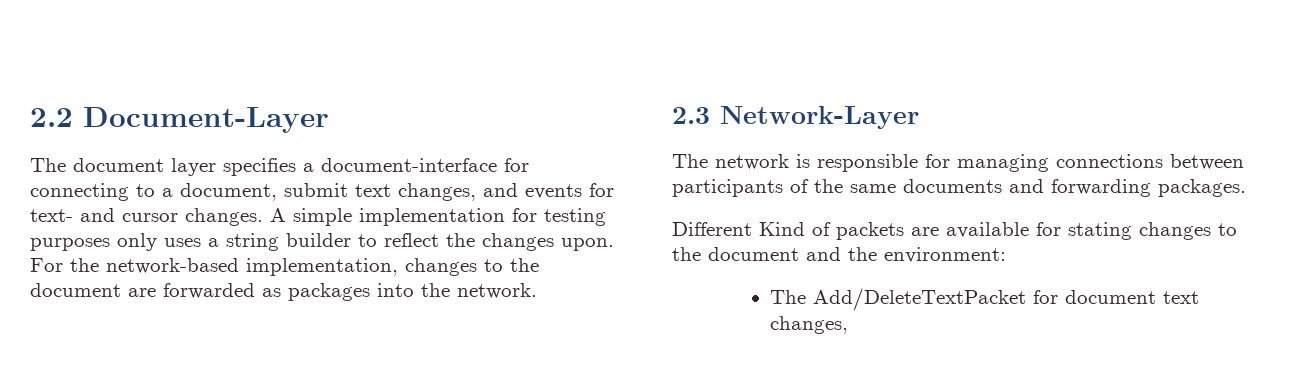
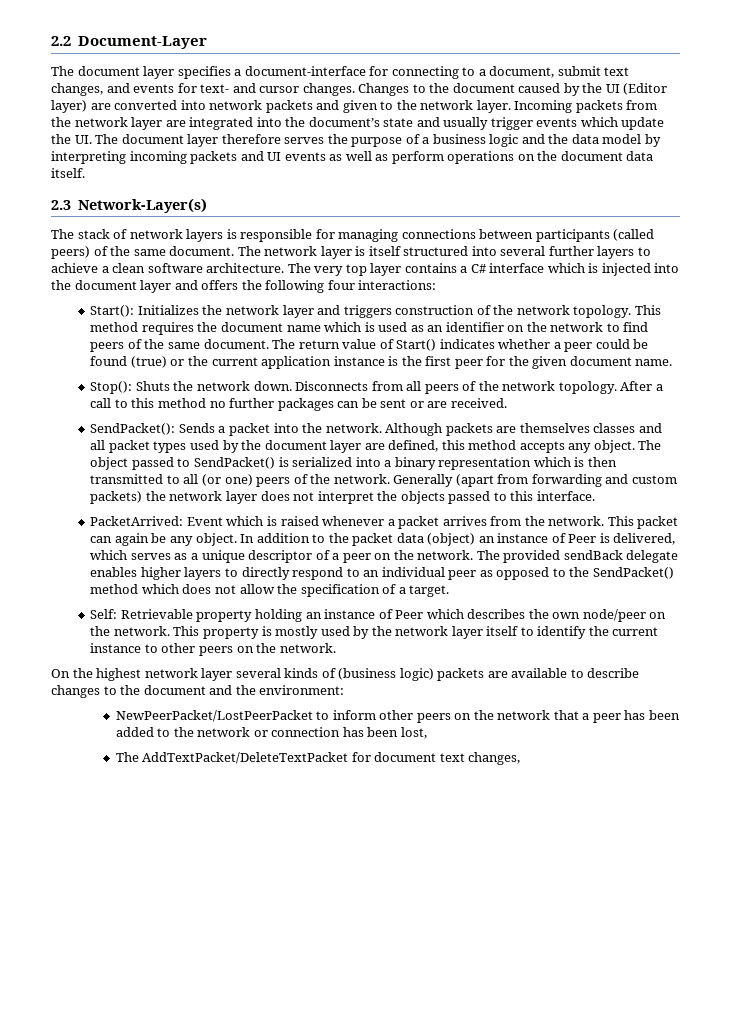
[270,208,606,226] [30,233,614,251] [30,258,539,276] [30,283,537,301] A simple implementation for testing purposes only uses a string builder to reflect the changes upon. For the network-based implementation, changes to the document are forwarded as packages into the network. -> [358,83,668,96] [51,100,658,113] [51,117,665,130] [51,134,661,147] [51,151,654,164] [51,168,85,178] Changes to the document caused by the UI (Editor layer) are converted into network packets and given to the network layer. Incoming packets from the network layer are integrated into the document’s state and usually trigger events which update the UI. The document layer therefore serves the purpose of a business logic and the data model by interpreting incoming packets and UI events as well as perform operations on the document data itself.
[720,106,920,129] [672,154,789,170] Network-Layer // The network -> [77,198,207,213] [51,229,224,242] Network-Layer(s) // The stack of network layers
[790,179,1246,197] [672,222,831,236] of the same documents and forwarding packages. // Different Kind of -> [613,229,655,241] [51,246,651,259] [51,263,680,276] [51,280,437,293] [90,305,661,318] [90,322,649,335] [90,339,649,352] [90,356,673,369] [90,381,663,394] [90,398,507,411] [90,423,662,436] [90,440,662,453] [90,457,617,470] [90,474,677,487] [90,491,595,504] [90,516,679,529] [90,533,676,546] [90,550,679,563] [90,567,674,580] [90,584,450,597] [90,609,667,622] [90,626,659,639] [90,643,336,656] [51,668,434,681] (called peers) of the same document. The network layer is itself structured into several further layers to achieve a clean software architecture. The very top layer contains a C# interface which is injected into the document layer and offers the following four interactions: // Start(): Initializes the network layer and triggers construction of the network topology. This method requires the document name which is used as an identifier on the network to find peers of the same document. The return value of Start() indicates whether a peer could be found (true) or the current application instance is the first peer for the given document name. // Stop(): Shuts the network down. Disconnects from all peers of the network topology. After a call to this method no further packages can be sent or are received. // SendPacket(): Sends a packet into the network. Although packets are themselves classes and all packet types used by the document layer are defined, this method accepts any object. The object passed to SendPacket() is serialized into a binary representation which is then transmitted to all (or one) peers of the network. Generally (apart from forwarding and custom packets) the network layer does not interpret the objects passed to this interface. // PacketArrived: Event which is raised whenever a packet arrives from the network. This packet can again be any object. In addition to the packet data (object) an instance of Peer is delivered, which serves as a unique descriptor of a peer on the network. The provided sendBack delegate enables higher layers to directly respond to an individual peer as opposed to the SendPacket() method which does not allow the specification of a target. // Self: Retrievable property holding an instance of Peer which describes the own node/peer on the network. This property is mostly used by the network layer itself to identify the current instance to other peers on the network. // On the highest network layer several kinds of (business logic)
[1036,222,1132,240] for stating -> [570,668,640,678] to describe
[770,288,1027,311] // The Add/DeleteTextPacket -> [115,710,680,723] [115,727,427,739] [115,752,349,764] // NewPeerPacket/LostPeerPacket to inform other peers on the network that a peer has been added to the network or connection has been lost, // The AddTextPacket/DeleteTextPacket

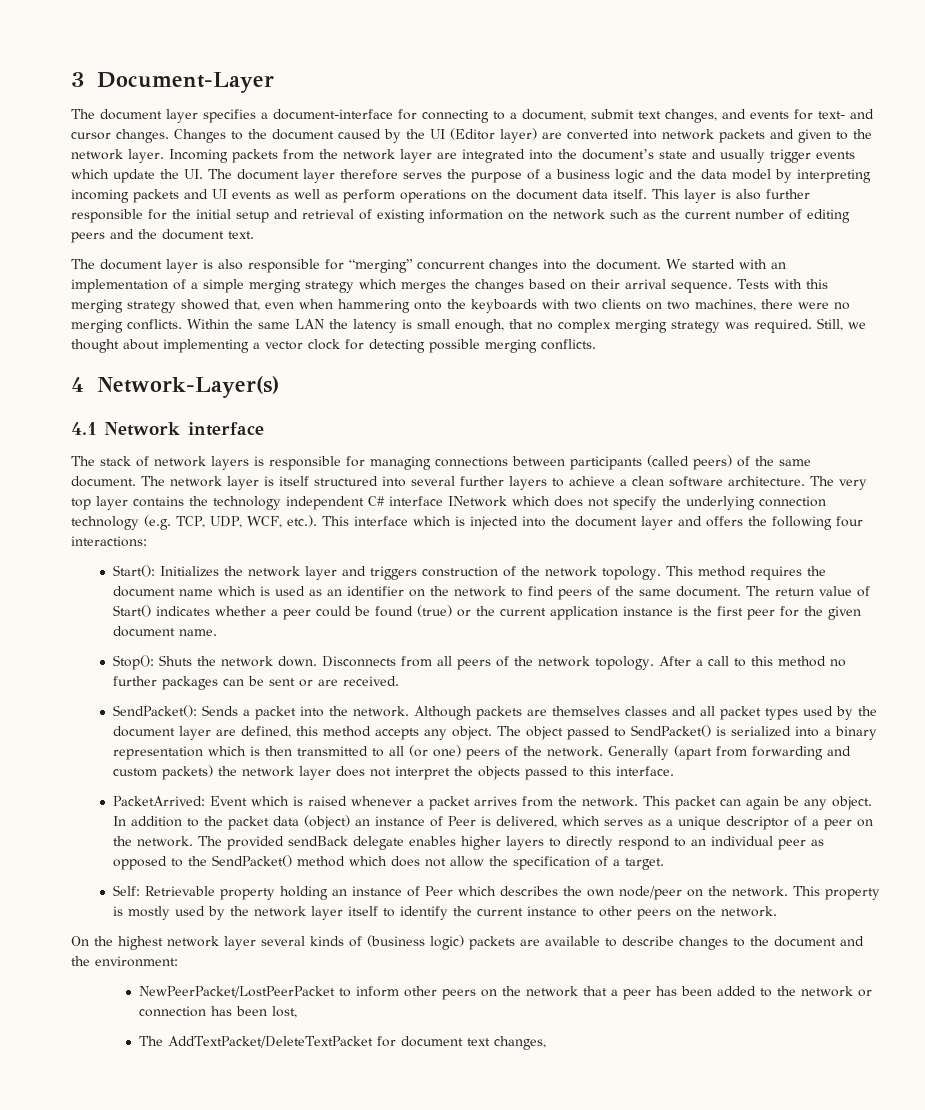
[51,36,71,46] 2.2 -> [71,72,84,87] 3
[51,198,207,213] // 2.3 Network-Layer(s) -> [652,189,810,203] [71,209,850,223] [71,229,254,243] [71,259,786,273] [71,279,828,293] [71,299,850,313] [71,318,866,333] [71,339,596,353] [71,376,280,398] [71,422,264,436] This layer is also further responsible for the initial setup and retrieval of existing information on the network such as the current number of editing peers and the document text. // The document layer is also responsible for “merging” concurrent changes into the document. We started with an implementation of a simple merging strategy which merges the changes based on their arrival sequence. Tests with this merging strategy showed that, even when hammering onto the keyboards with two clients on two machines, there were no merging conflicts. Within the same LAN the latency is small enough, that no complex merging strategy was required. Still, we thought about implementing a vector clock for detecting possible merging conflicts. // 4 Network-Layer(s) // 4.1 Network interface
[460,264,486,273] a C# -> [189,496,826,510] [71,515,349,530] the technology independent C# interface INetwork which does not specify the underlying connection technology (e.g. TCP, UDP, WCF, etc.). This

